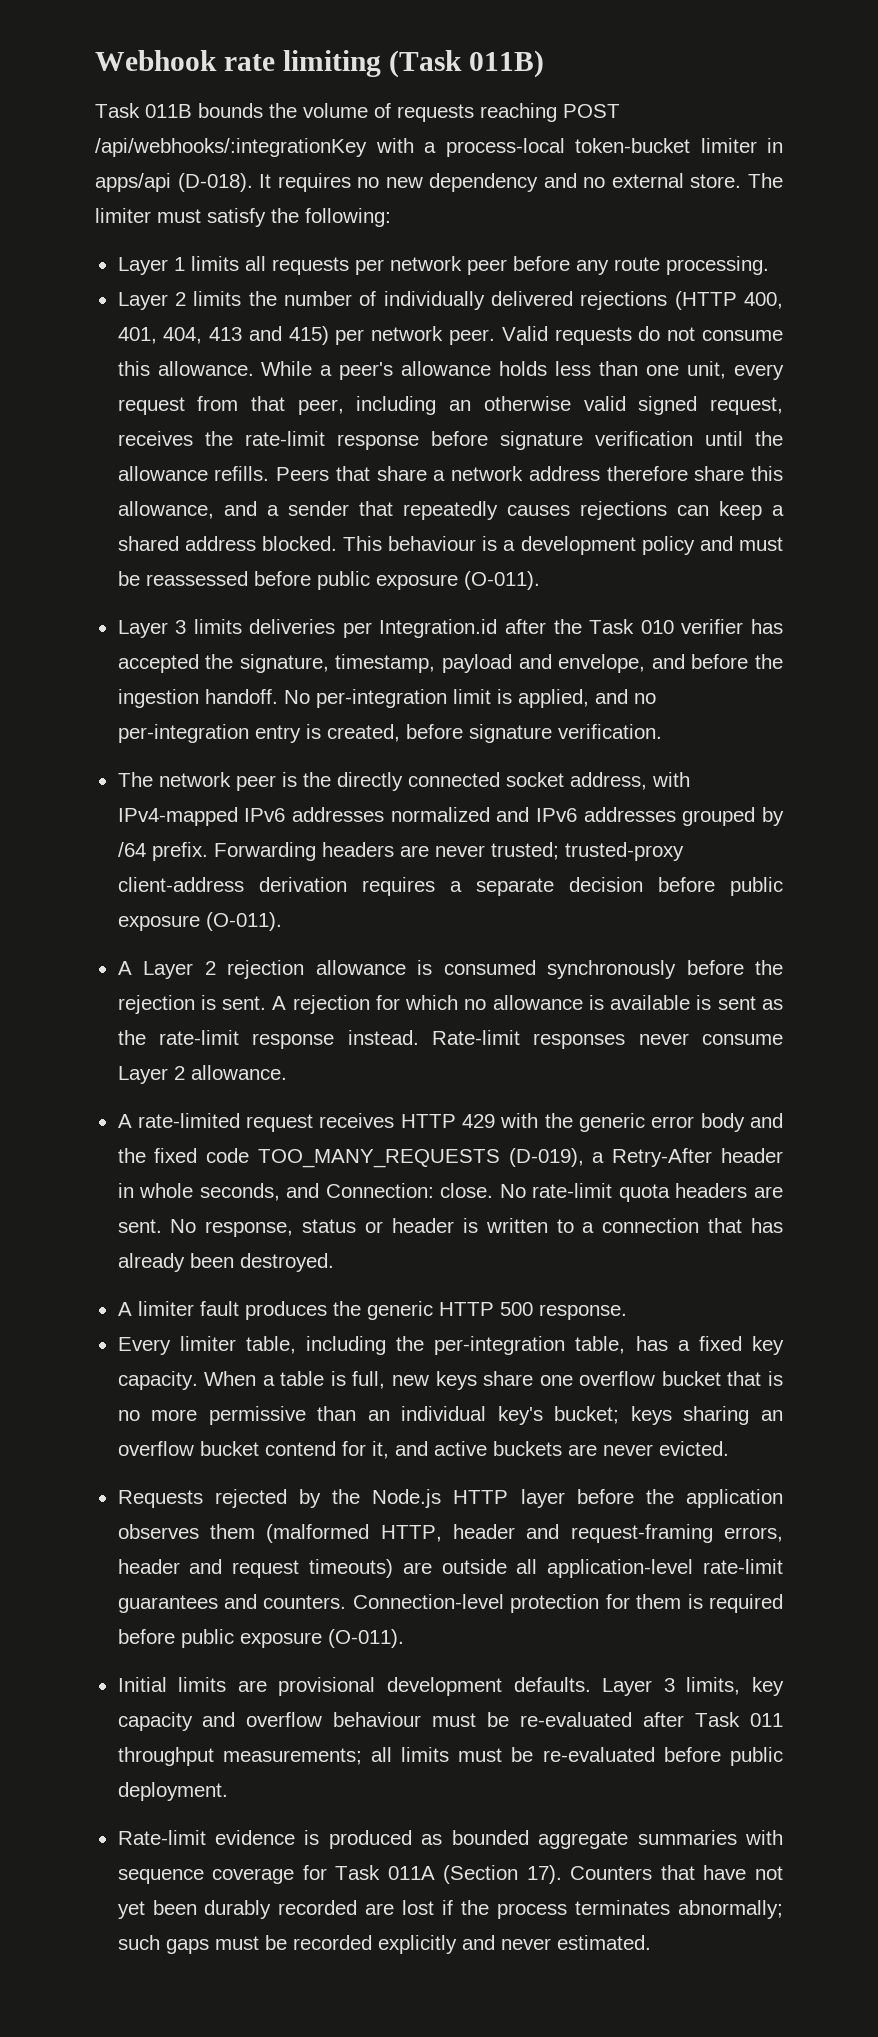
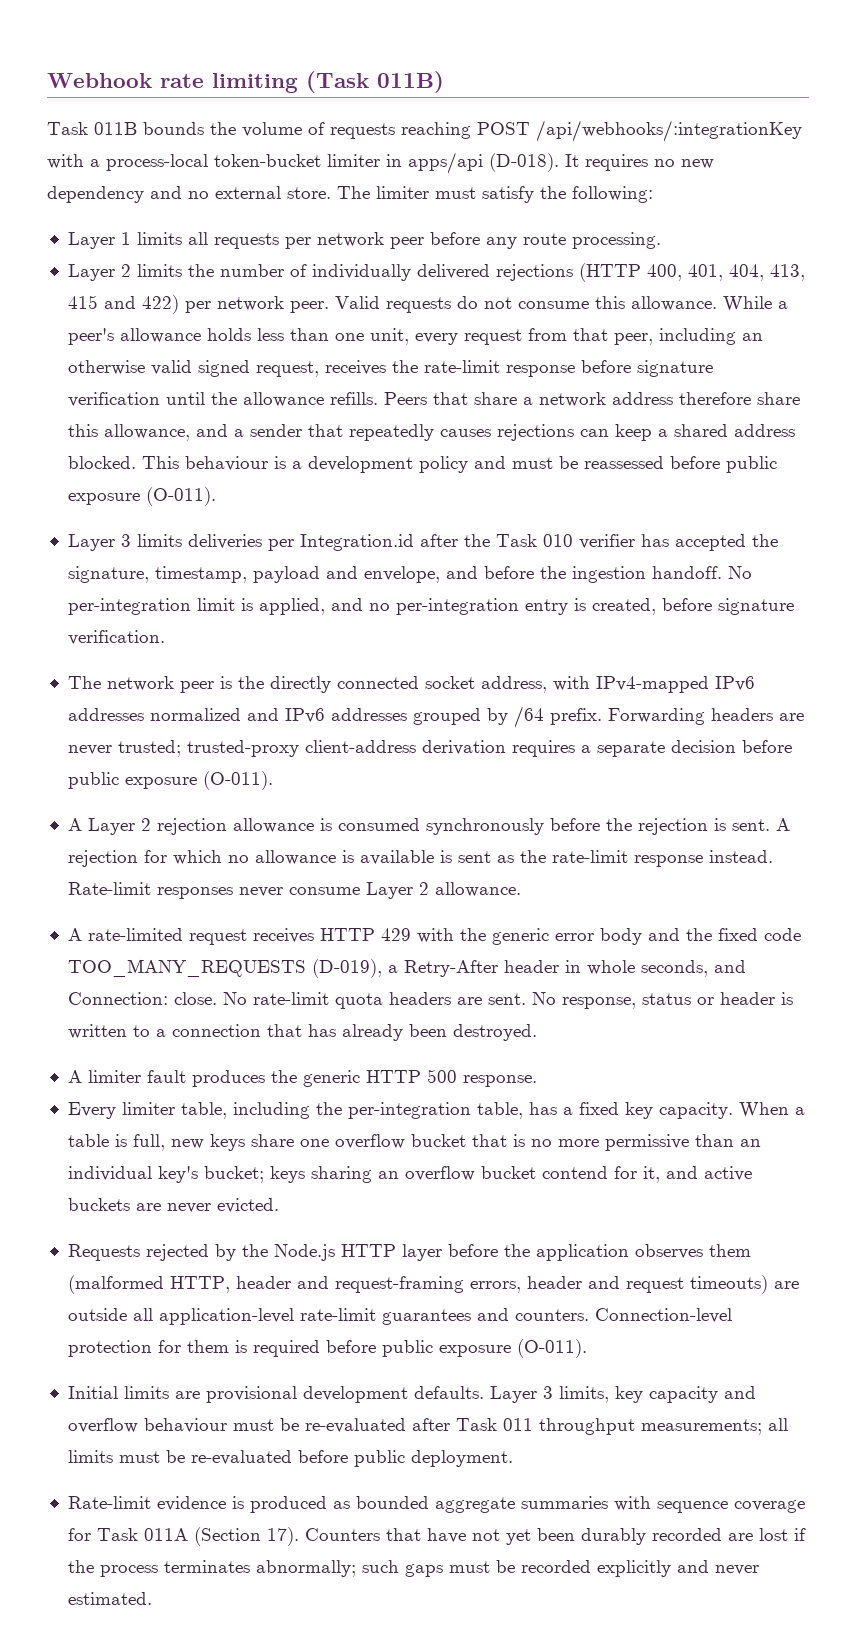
[209,326,329,345] 413 and 415) -> [769,264,805,281] [67,295,179,314] 413, 415 and 422)

